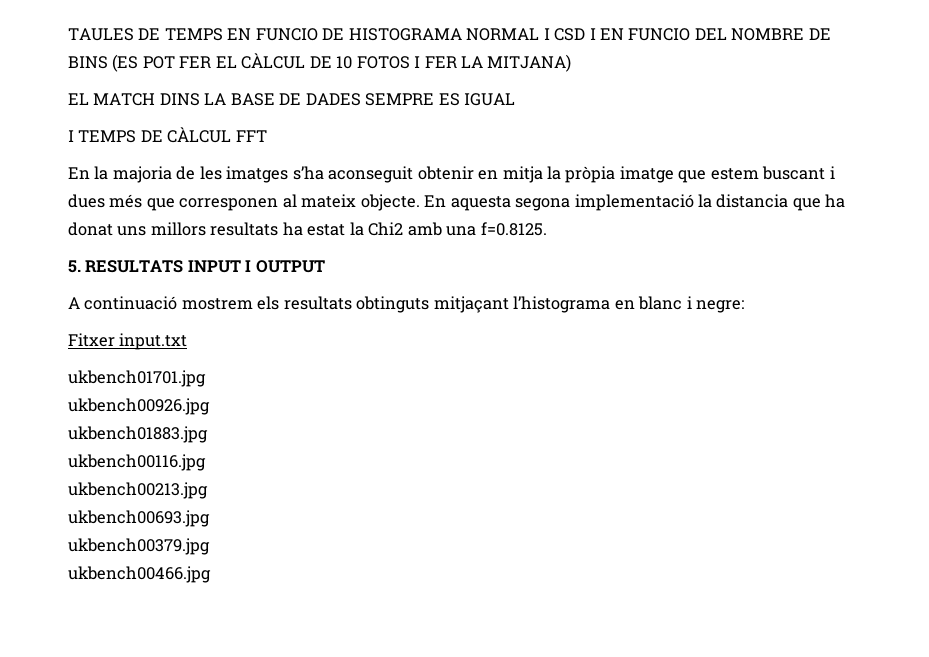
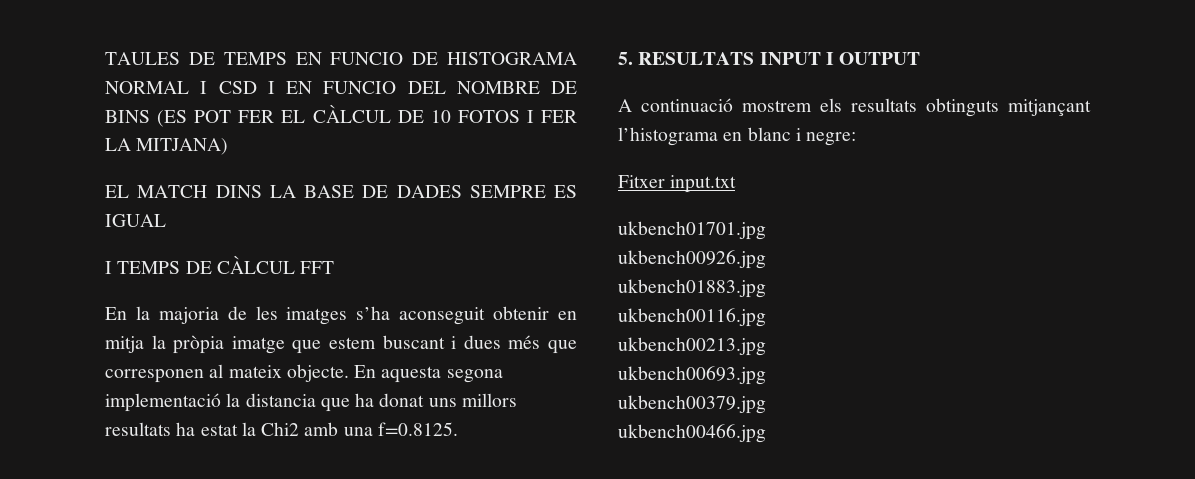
[433,296,509,313] mitjaçant -> [1008,99,1091,116] mitjançant

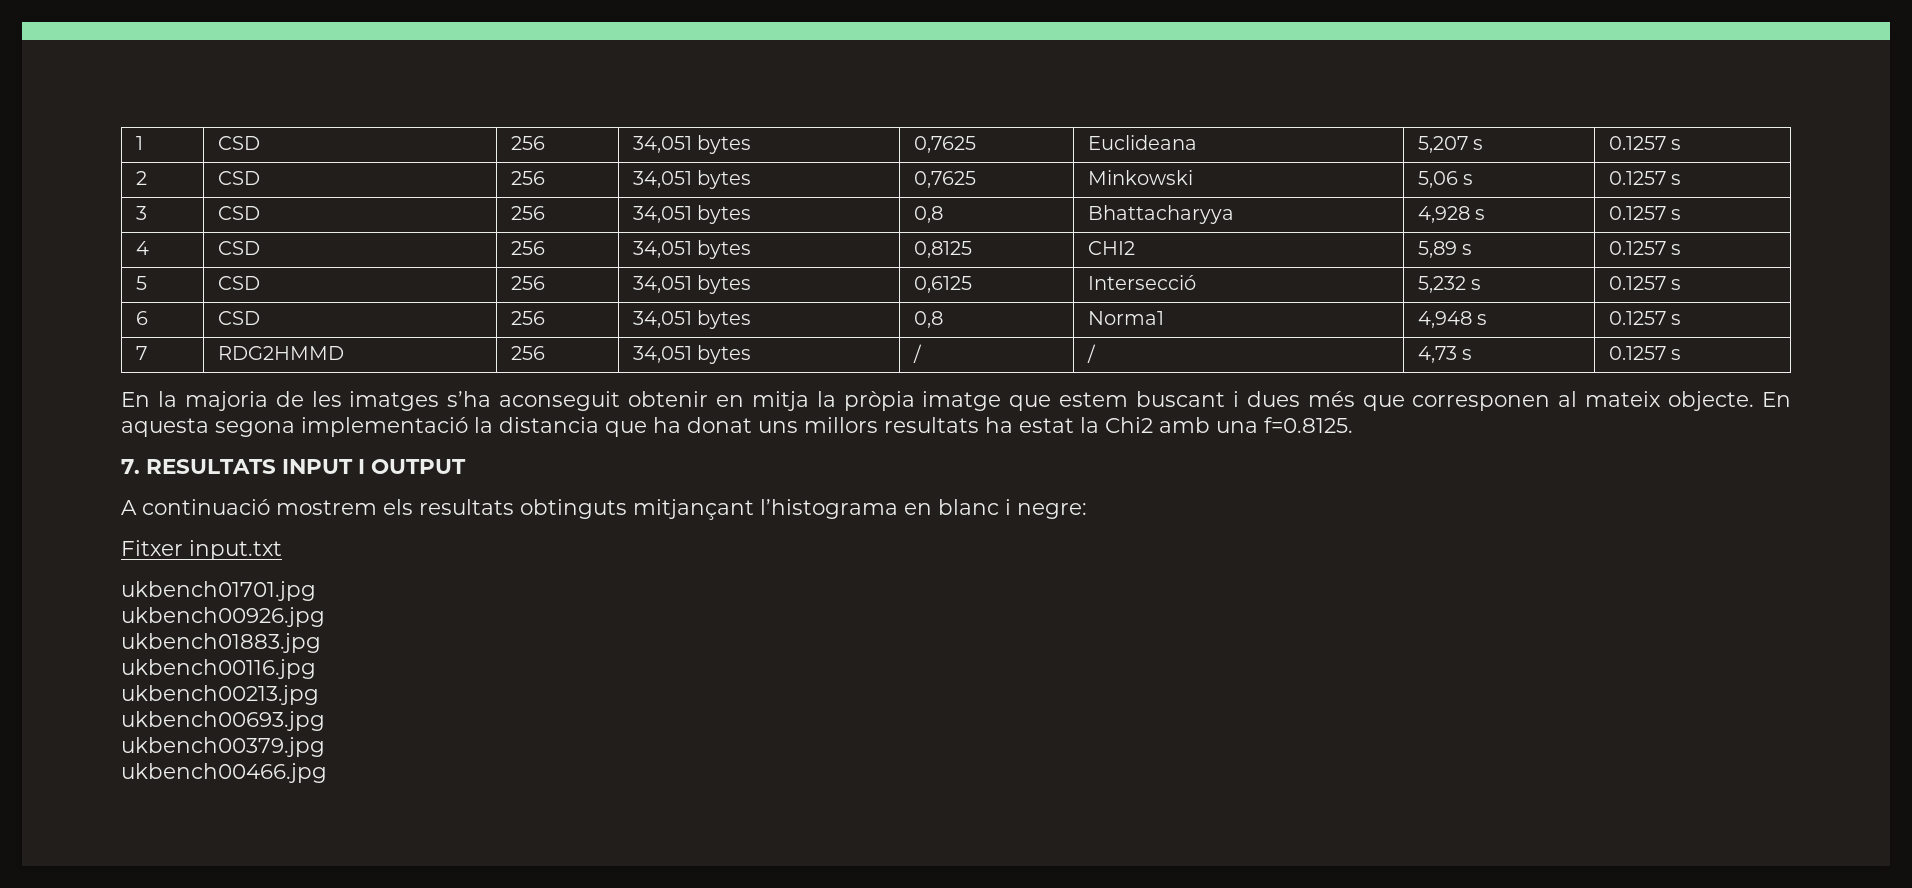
[105,52,577,65] [105,81,577,94] [105,104,578,127] [105,138,229,155] [105,185,577,198] [105,214,166,227] [105,255,335,274] TAULES DE TEMPS EN FUNCIO DE HISTOGRAMA NORMAL I CSD I EN FUNCIO DEL NOMBRE DE BINS (ES POT FER EL CÀLCUL DE 10 FOTOS I FER LA MITJANA) // EL MATCH DINS LA BASE DE DADES SEMPRE ES IGUAL // I TEMPS DE CÀLCUL FFT -> [136,136,144,150] [218,136,261,150] [511,136,546,150] [633,135,752,154] [914,136,977,153] [1088,135,1198,150] [1418,136,1484,153] [1609,136,1682,150] [136,171,148,185] [218,171,261,185] [511,171,546,185] [633,170,752,189] [914,171,977,188] [1088,170,1194,185] [1418,171,1474,188] [1609,171,1682,185] [136,206,148,220] [218,206,261,220] [511,206,546,220] [633,205,752,224] [914,206,944,223] [1088,205,1235,224] [1418,206,1486,223] [1609,206,1682,220] [136,241,150,255] [218,241,261,255] [511,241,546,255] [633,240,752,259] [914,241,973,258] [1088,241,1136,255] [1418,241,1473,258] [1609,241,1682,255] [136,276,148,290] [218,276,261,290] [511,276,546,290] [633,275,752,294] [914,276,973,293] [1088,275,1197,290] [1418,276,1482,293] [1609,276,1682,290] [136,311,149,325] [218,311,261,325] [511,311,546,325] [633,310,752,329] [914,311,944,328] [1088,311,1165,325] [1418,311,1488,328] [1609,311,1682,325] [136,346,148,360] [218,346,345,360] [511,346,546,360] [633,345,752,364] [913,344,923,363] [1087,344,1097,363] [1418,346,1473,363] [1609,346,1682,360] 1 | CSD | 256 | 34,051 bytes | 0,7625 | Euclideana | 5,207 s | 0.1257 s // 2 | CSD | 256 | 34,051 bytes | 0,7625 | Minkowski | 5,06 s | 0.1257 s // 3 | CSD | 256 | 34,051 bytes | 0,8 | Bhattacharyya | 4,928 s | 0.1257 s // 4 | CSD | 256 | 34,051 bytes | 0,8125 | CHI2 | 5,89 s | 0.1257 s // 5 | CSD | 256 | 34,051 bytes | 0,6125 | Intersecció | 5,232 s | 0.1257 s // 6 | CSD | 256 | 34,051 bytes | 0,8 | Norma1 | 4,948 s | 0.1257 s // 7 | RDG2HMMD | 256 | 34,051 bytes | / | / | 4,73 s | 0.1257 s
[618,52,633,65] 5. -> [121,459,140,474] 7.

